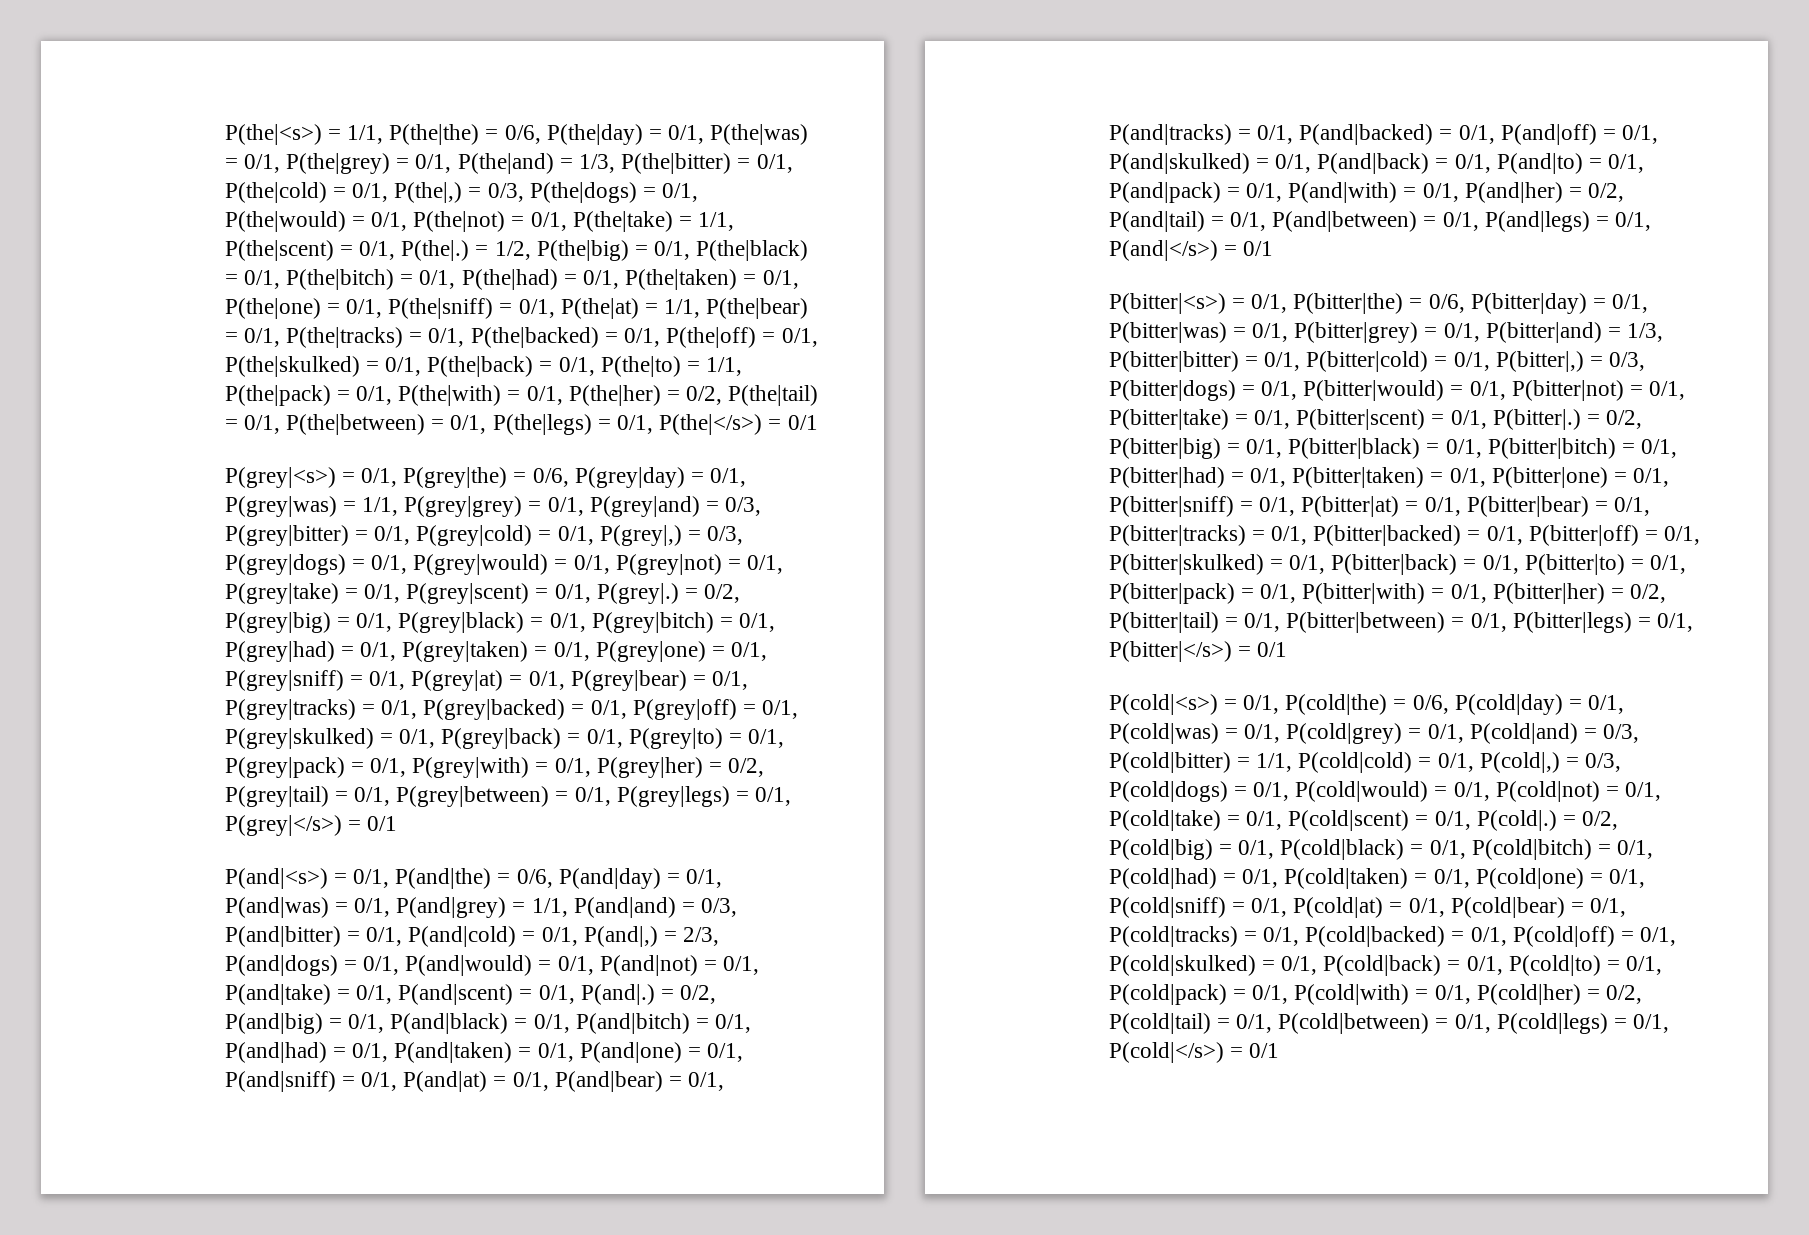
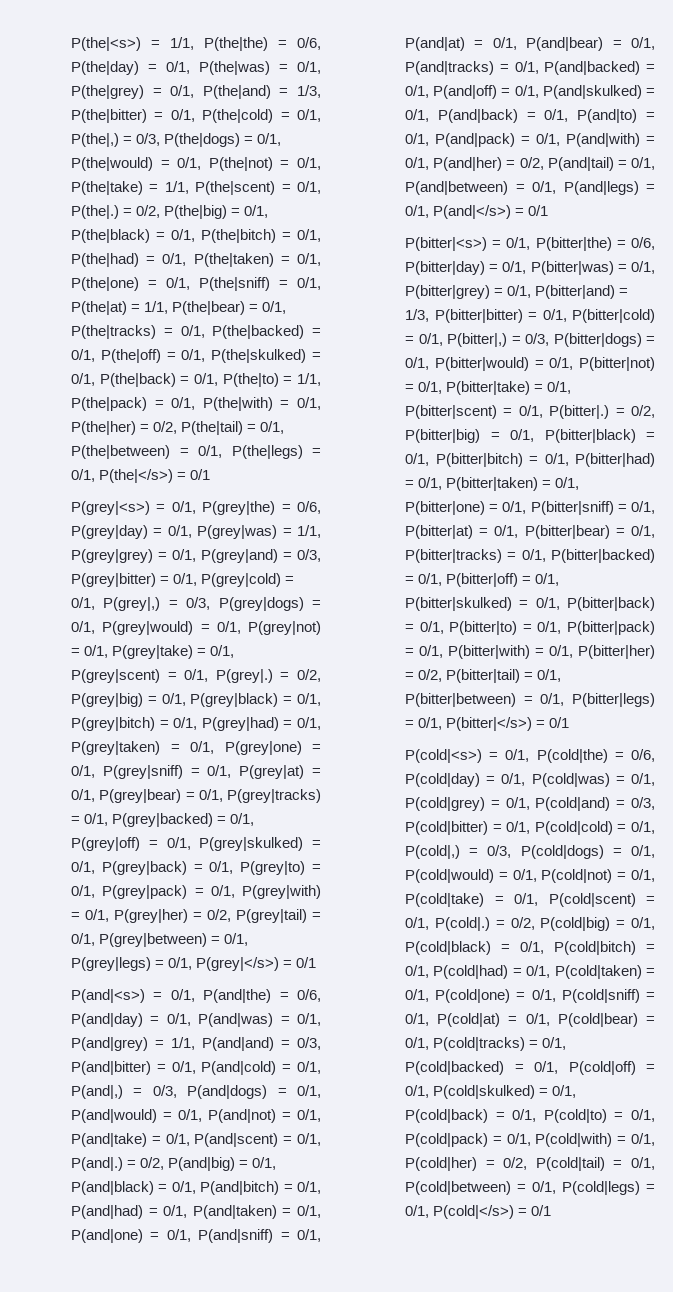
[494,241,531,260] 1/2, -> [136,205,161,218] 0/2,
[683,927,720,946] 2/3, -> [152,1085,177,1098] 0/3,
[1255,753,1292,772] 1/1, -> [506,821,531,834] 0/1,

